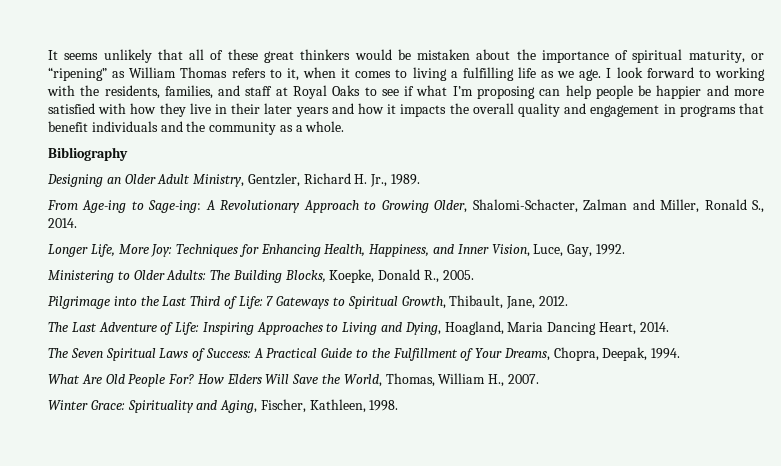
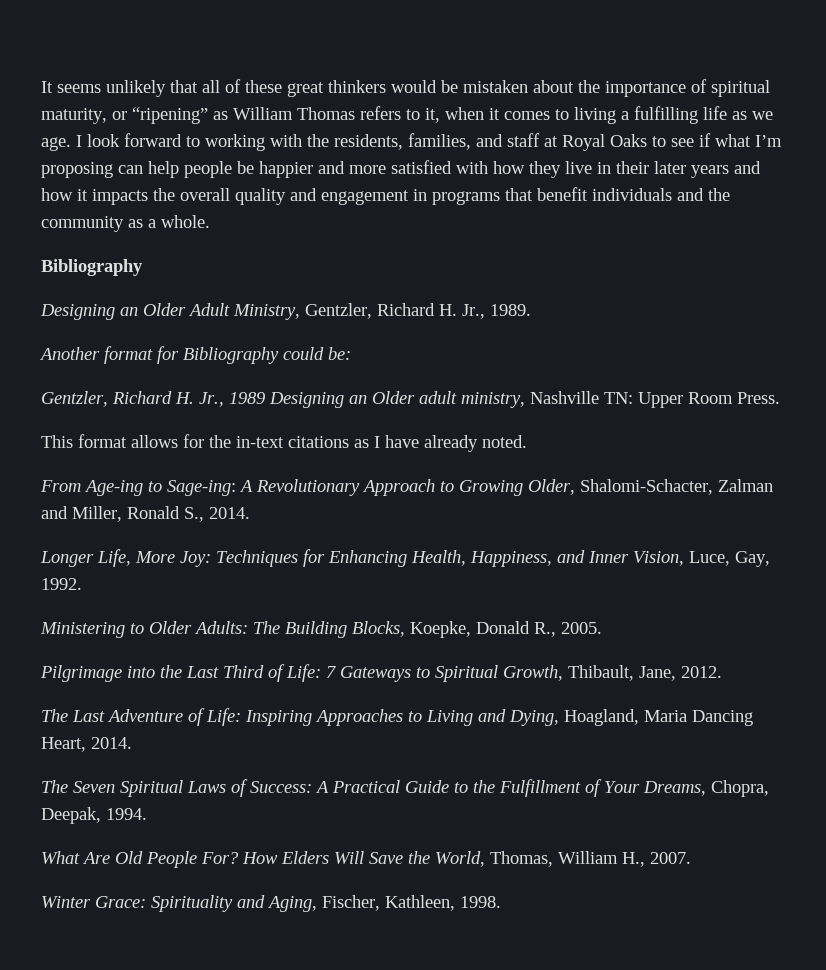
(421, 179) none -> [39,346,351,364] [41,391,780,408] [41,434,527,452] // Another format for Bibliography could be: // Gentzler, Richard H. Jr., 1989 Designing an Older adult ministry, Nashville TN: Upper Room Press. // This format allows for the in-text citations as I have already noted.

